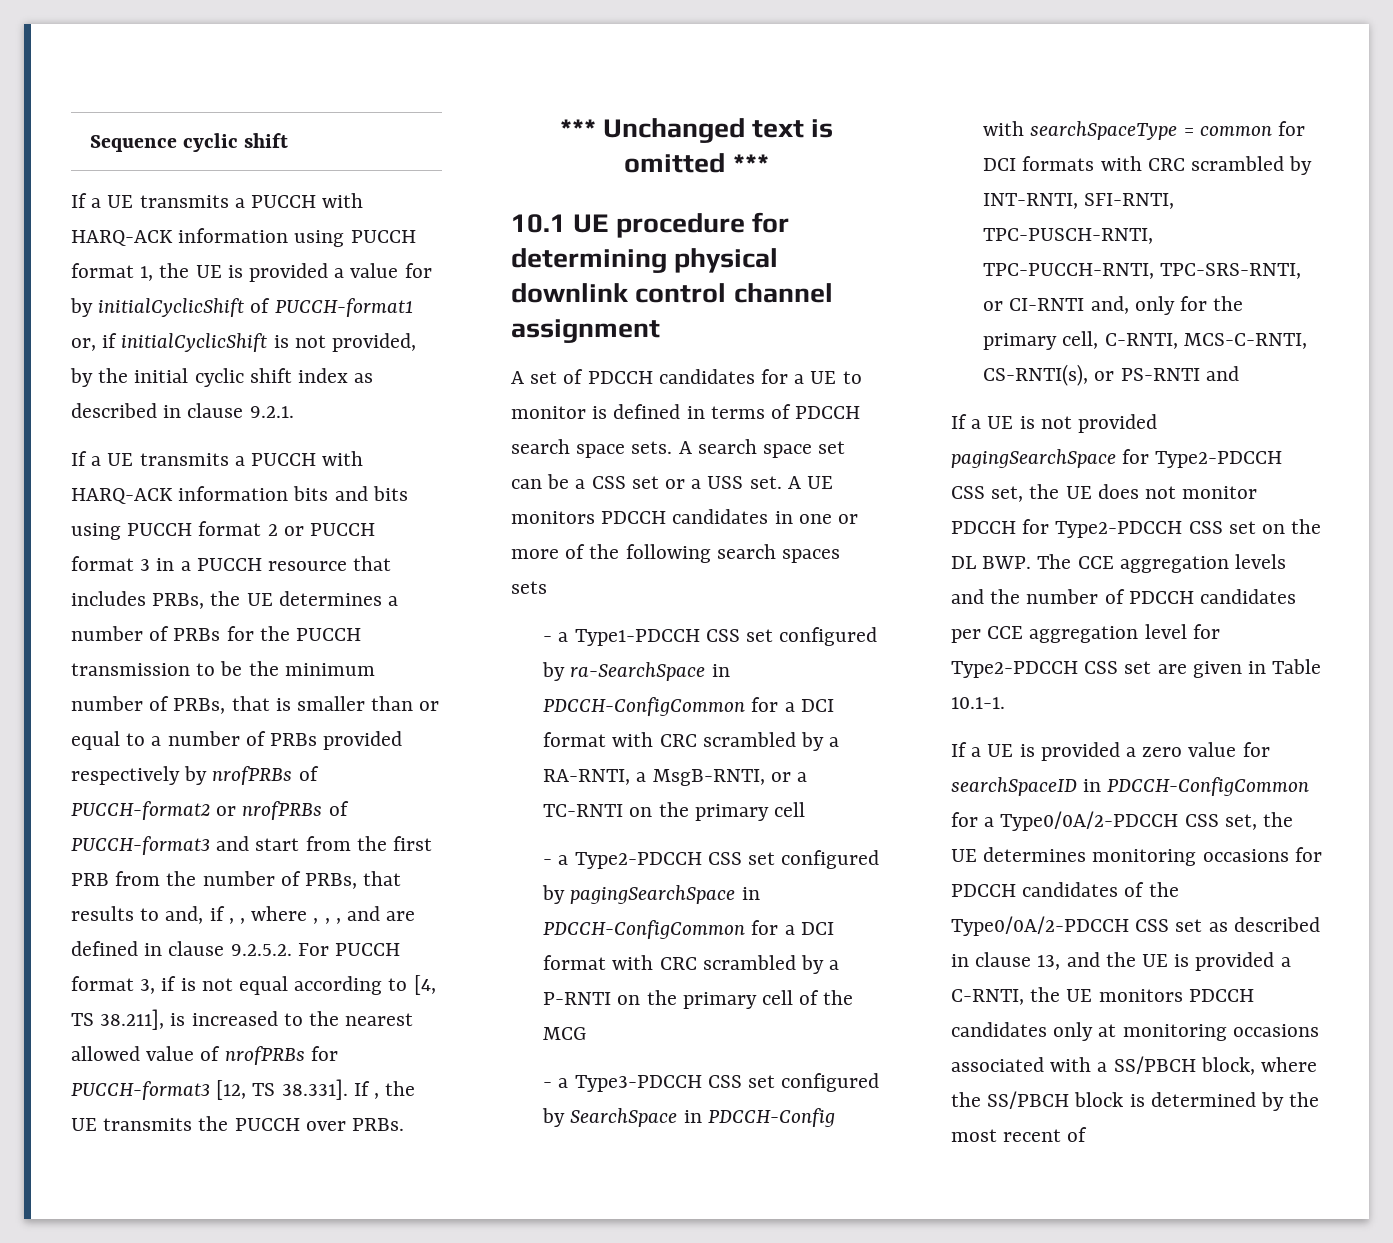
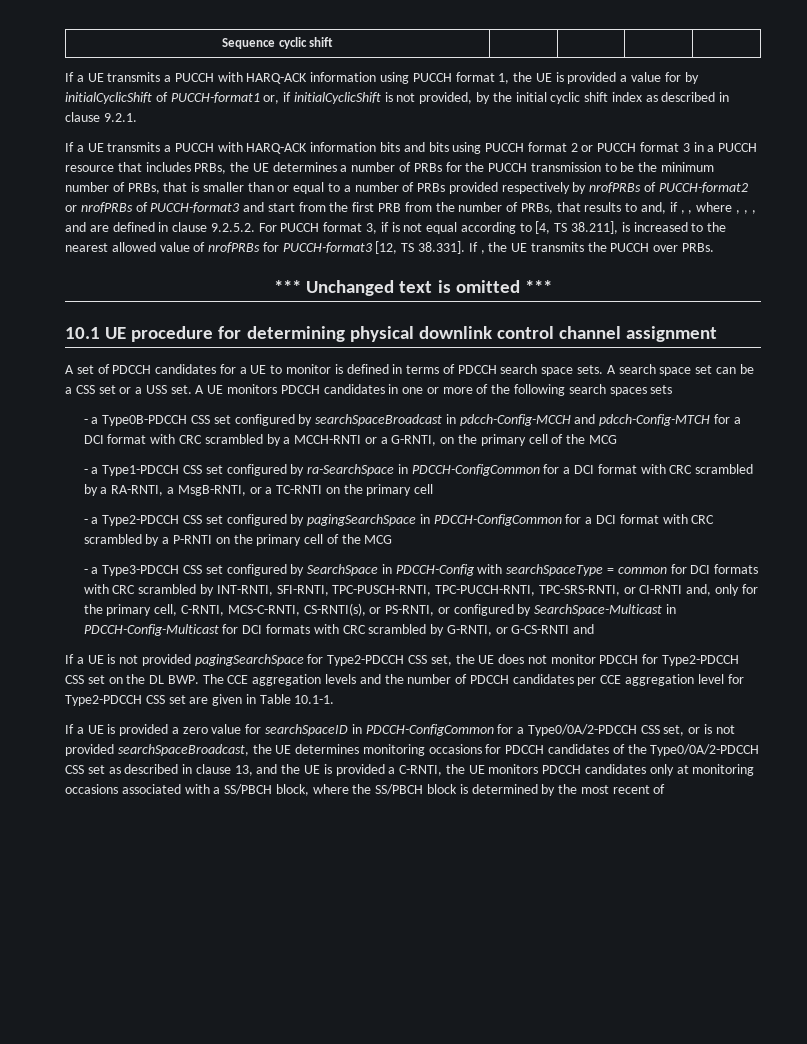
(547, 587) none -> [83,414,741,426] [83,434,617,446] // - a Type0B-PDCCH CSS set configured by searchSpaceBroadcast in pdcch-Config-MCCH and pdcch-Config-MTCH for a DCI format with CRC scrambled by a MCCH-RNTI or a G-RNTI, on the primary cell of the MCG
[1120,368,1200,381] PS-RNTI -> [385,604,677,616] [83,624,570,636] PS-RNTI, or configured by SearchSpace-Multicast in PDCCH-Config-Multicast for DCI formats with CRC scrambled by G-RNTI, or G-CS-RNTI
(1257, 822) none -> [688,724,735,734] [65,744,249,756] or is not provided searchSpaceBroadcast,

